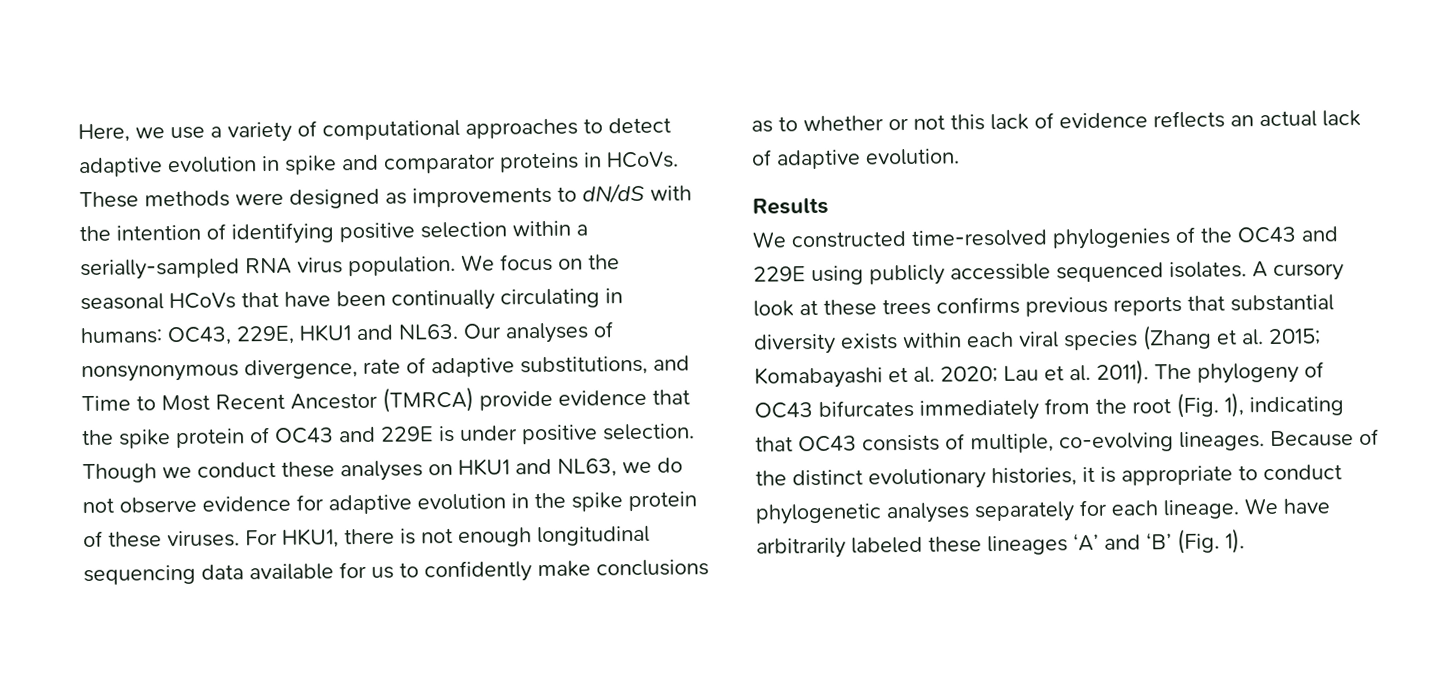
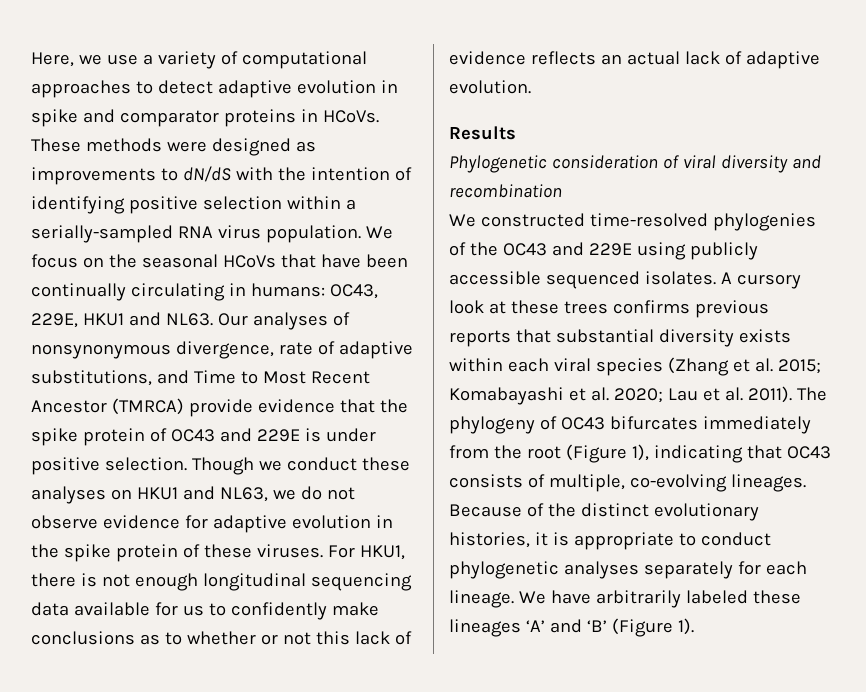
(829, 206) none -> [449,155,821,173] [449,184,562,198] // Phylogenetic consideration of viral diversity and recombination
[1176,392,1219,419] (Fig. -> [565,444,627,463] (Figure
[1177,528,1220,555] (Fig. -> [611,618,673,637] (Figure

